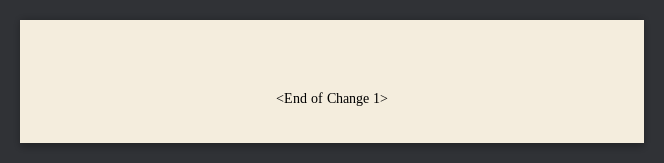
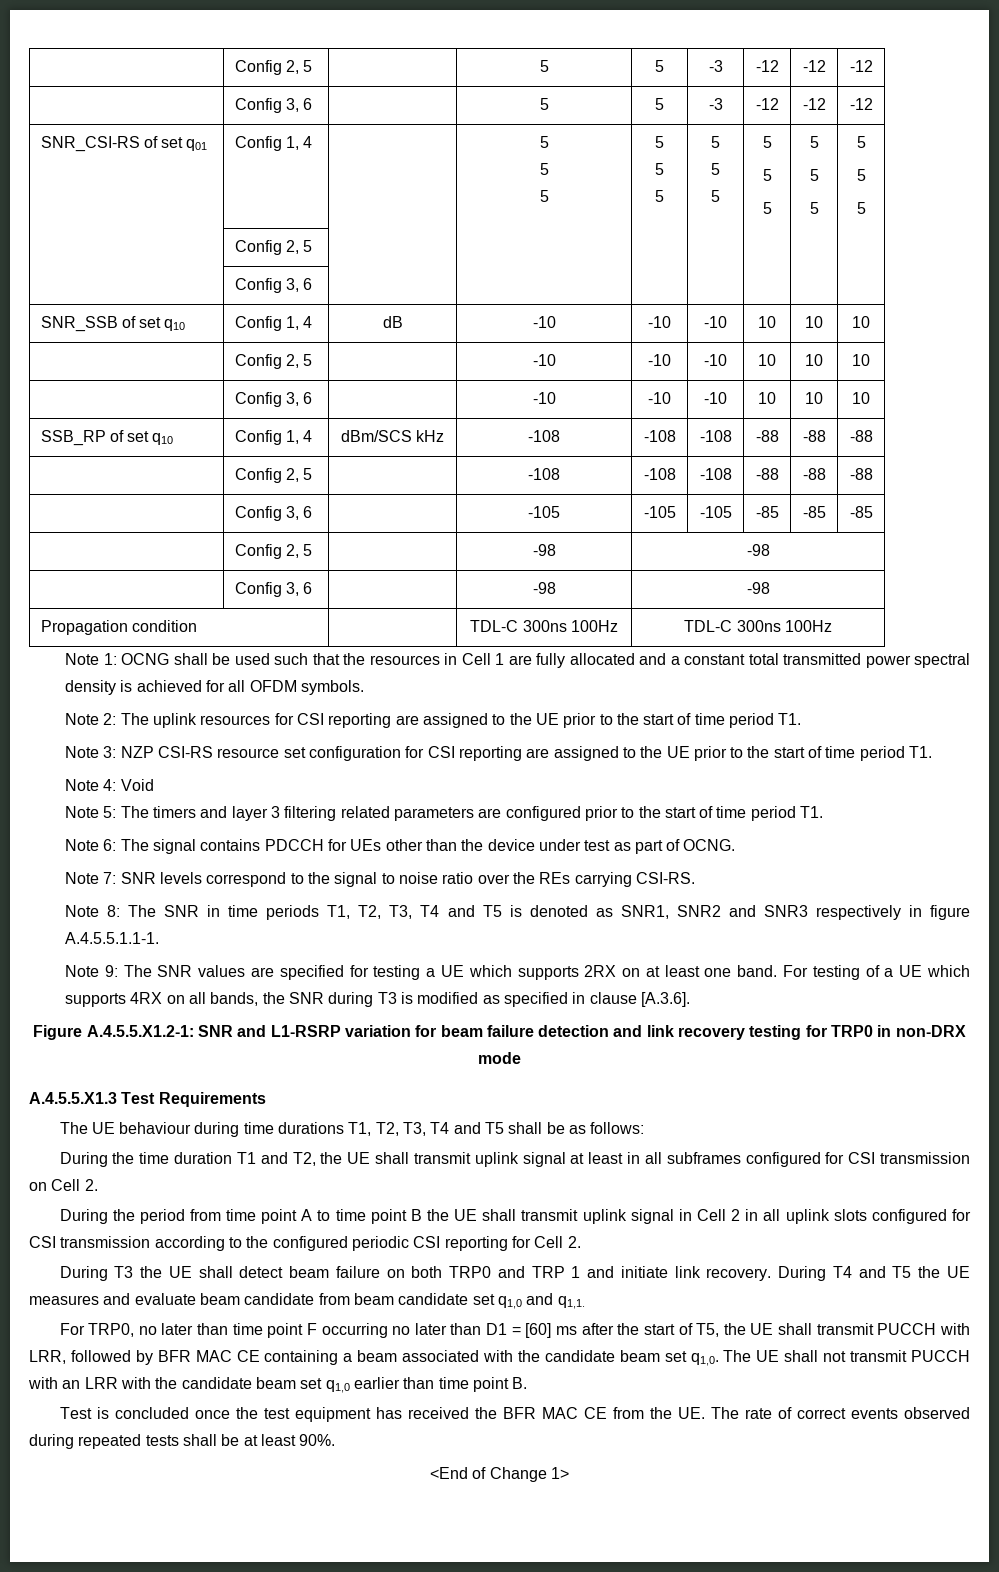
(276, 98) none -> [234,60,313,75] [539,60,549,72] [655,60,664,72] [708,60,723,72] [755,60,779,72] [802,60,826,72] [849,60,873,72] [234,98,313,113] [539,98,549,110] [655,98,664,110] [708,98,723,110] [755,98,779,110] [802,98,826,110] [849,98,873,110] [40,136,208,152] [234,136,313,151] [539,136,549,148] [539,163,549,175] [539,190,549,202] [655,136,664,148] [655,163,664,175] [655,190,664,202] [711,136,720,148] [711,163,720,175] [711,190,720,202] [762,136,772,148] [762,169,772,181] [762,202,772,214] [809,136,819,148] [809,169,819,181] [809,202,819,214] [856,136,866,148] [856,169,866,181] [856,202,866,214] [234,240,313,255] [234,278,313,293] [40,316,186,332] [234,316,313,331] [382,316,403,328] [532,316,556,328] [648,316,671,328] [704,316,727,328] [758,316,776,328] [805,316,823,328] [852,316,870,328] [234,354,313,369] [532,354,556,366] [648,354,671,366] [704,354,727,366] [758,354,776,366] [805,354,823,366] [852,354,870,366] [234,392,313,407] [532,392,556,404] [648,392,671,404] [704,392,727,404] [758,392,776,404] [805,392,823,404] [852,392,870,404] [40,430,174,446] [234,430,313,445] [340,430,445,442] [528,430,560,442] [643,430,676,442] [699,430,732,442] [755,430,779,442] [802,430,826,442] [849,430,873,442] [234,468,313,483] [528,468,560,480] [643,468,676,480] [699,468,732,480] [755,468,779,480] [802,468,826,480] [849,468,873,480] [234,506,313,521] [528,506,560,518] [643,506,676,518] [699,506,732,518] [755,506,779,518] [802,506,826,518] [849,506,873,518] [234,544,313,559] [532,544,556,556] [746,544,770,556] [234,582,313,597] [532,582,556,594] [746,582,770,594] [40,620,197,635] [470,620,618,632] [684,620,832,632] [65,653,971,668] [65,680,364,695] [65,713,802,728] [65,746,933,761] [65,779,154,791] [65,806,824,821] [65,839,736,854] [65,872,695,887] [65,905,970,920] [65,932,160,944] [65,965,970,980] [65,992,690,1007] [33,1025,966,1040] [478,1052,521,1064] [29,1092,266,1107] [59,1122,645,1137] [59,1152,971,1167] [29,1179,98,1191] [59,1209,972,1224] [29,1236,581,1251] [59,1266,971,1281] [29,1293,585,1309] [59,1323,970,1338] [29,1350,971,1366] [28,1377,528,1393] [59,1407,971,1422] [29,1434,336,1449] | Config 2, 5 | | 5 | 5 | -3 | -12 | -12 | -12 // | Config 3, 6 | | 5 | 5 | -3 | -12 | -12 | -12 // SNR_CSI-RS of set q01 | Config 1, 4 | | 5 // 5 // 5 | 5 // 5 // 5 | 5 // 5 // 5 | 5 // 5 // 5 | 5 // 5 // 5 | 5 // 5 // 5 // | Config 2, 5 | | | | | | | // | Config 3, 6 | | | | | | | // SNR_SSB of set q10 | Config 1, 4 | dB | -10 | -10 | -10 | 10 | 10 | 10 // | Config 2, 5 | | -10 | -10 | -10 | 10 | 10 | 10 // | Config 3, 6 | | -10 | -10 | -10 | 10 | 10 | 10 // SSB_RP of set q10 | Config 1, 4 | dBm/SCS kHz | -108 | -108 | -108 | -88 | -88 | -88 // | Config 2, 5 | | -108 | -108 | -108 | -88 | -88 | -88 // | Config 3, 6 | | -105 | -105 | -105 | -85 | -85 | -85 // | Config 2, 5 | | -98 | -98 // | Config 3, 6 | | -98 | -98 // Propagation condition | | TDL-C 300ns 100Hz | TDL-C 300ns 100Hz // Note 1: OCNG shall be used such that the resources in Cell 1 are fully allocated and a constant total transmitted power spectral density is achieved for all OFDM symbols. // Note 2: The uplink resources for CSI reporting are assigned to the UE prior to the start of time period T1. // Note 3: NZP CSI-RS resource set configuration for CSI reporting are assigned to the UE prior to the start of time period T1. // Note 4: Void // Note 5: The timers and layer 3 filtering related parameters are configured prior to the start of time period T1. // Note 6: The signal contains PDCCH for UEs other than the device under test as part of OCNG. // Note 7: SNR levels correspond to the signal to noise ratio over the REs carrying CSI-RS. // Note 8: The SNR in time periods T1, T2, T3, T4 and T5 is denoted as SNR1, SNR2 and SNR3 respectively in figure A.4.5.5.1.1-1. // Note 9: The SNR values are specified for testing a UE which supports 2RX on at least one band. For testing of a UE which supports 4RX on all bands, the SNR during T3 is modified as specified in clause [A.3.6]. // Figure A.4.5.5.X1.2-1: SNR and L1-RSRP variation for beam failure detection and link recovery testing for TRP0 in non-DRX mode // A.4.5.5.X1.3 Test Requirements // The UE behaviour during time durations T1, T2, T3, T4 and T5 shall be as follows: // During the time duration T1 and T2, the UE shall transmit uplink signal at least in all subframes configured for CSI transmission on Cell 2. // During the period from time point A to time point B the UE shall transmit uplink signal in Cell 2 in all uplink slots configured for CSI transmission according to the configured periodic CSI reporting for Cell 2. // During T3 the UE shall detect beam failure on both TRP0 and TRP 1 and initiate link recovery. During T4 and T5 the UE measures and evaluate beam candidate from beam candidate set q1,0 and q1,1. // For TRP0, no later than time point F occurring no later than D1 = [60] ms after the start of T5, the UE shall transmit PUCCH with LRR, followed by BFR MAC CE containing a beam associated with the candidate beam set q1,0. The UE shall not transmit PUCCH with an LRR with the candidate beam set q1,0 earlier than time point B. // Test is concluded once the test equipment has received the BFR MAC CE from the UE. The rate of correct events observed during repeated tests shall be at least 90%. //

